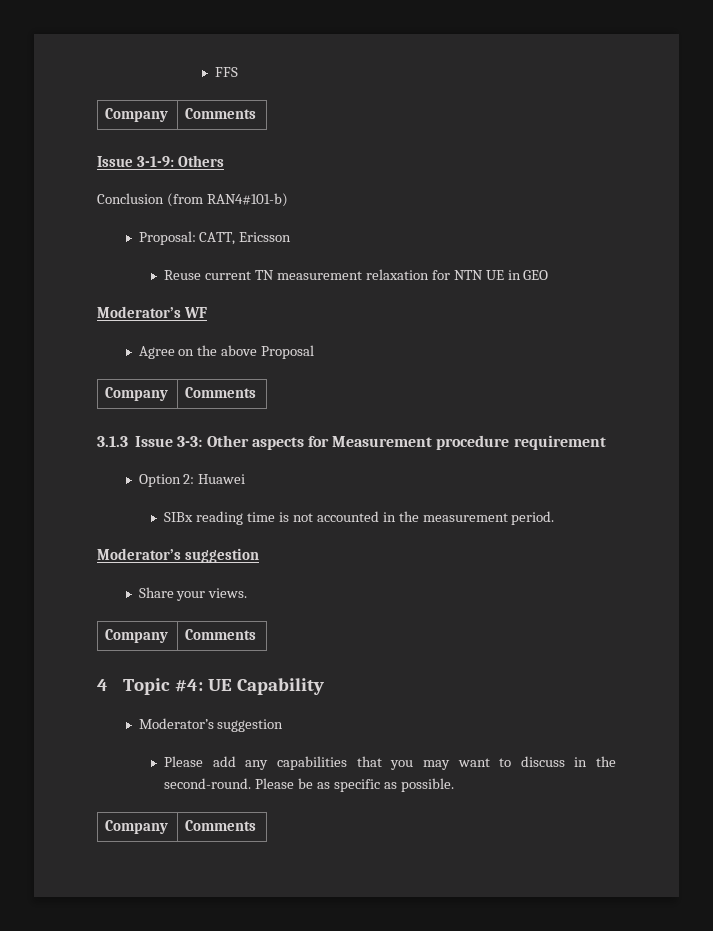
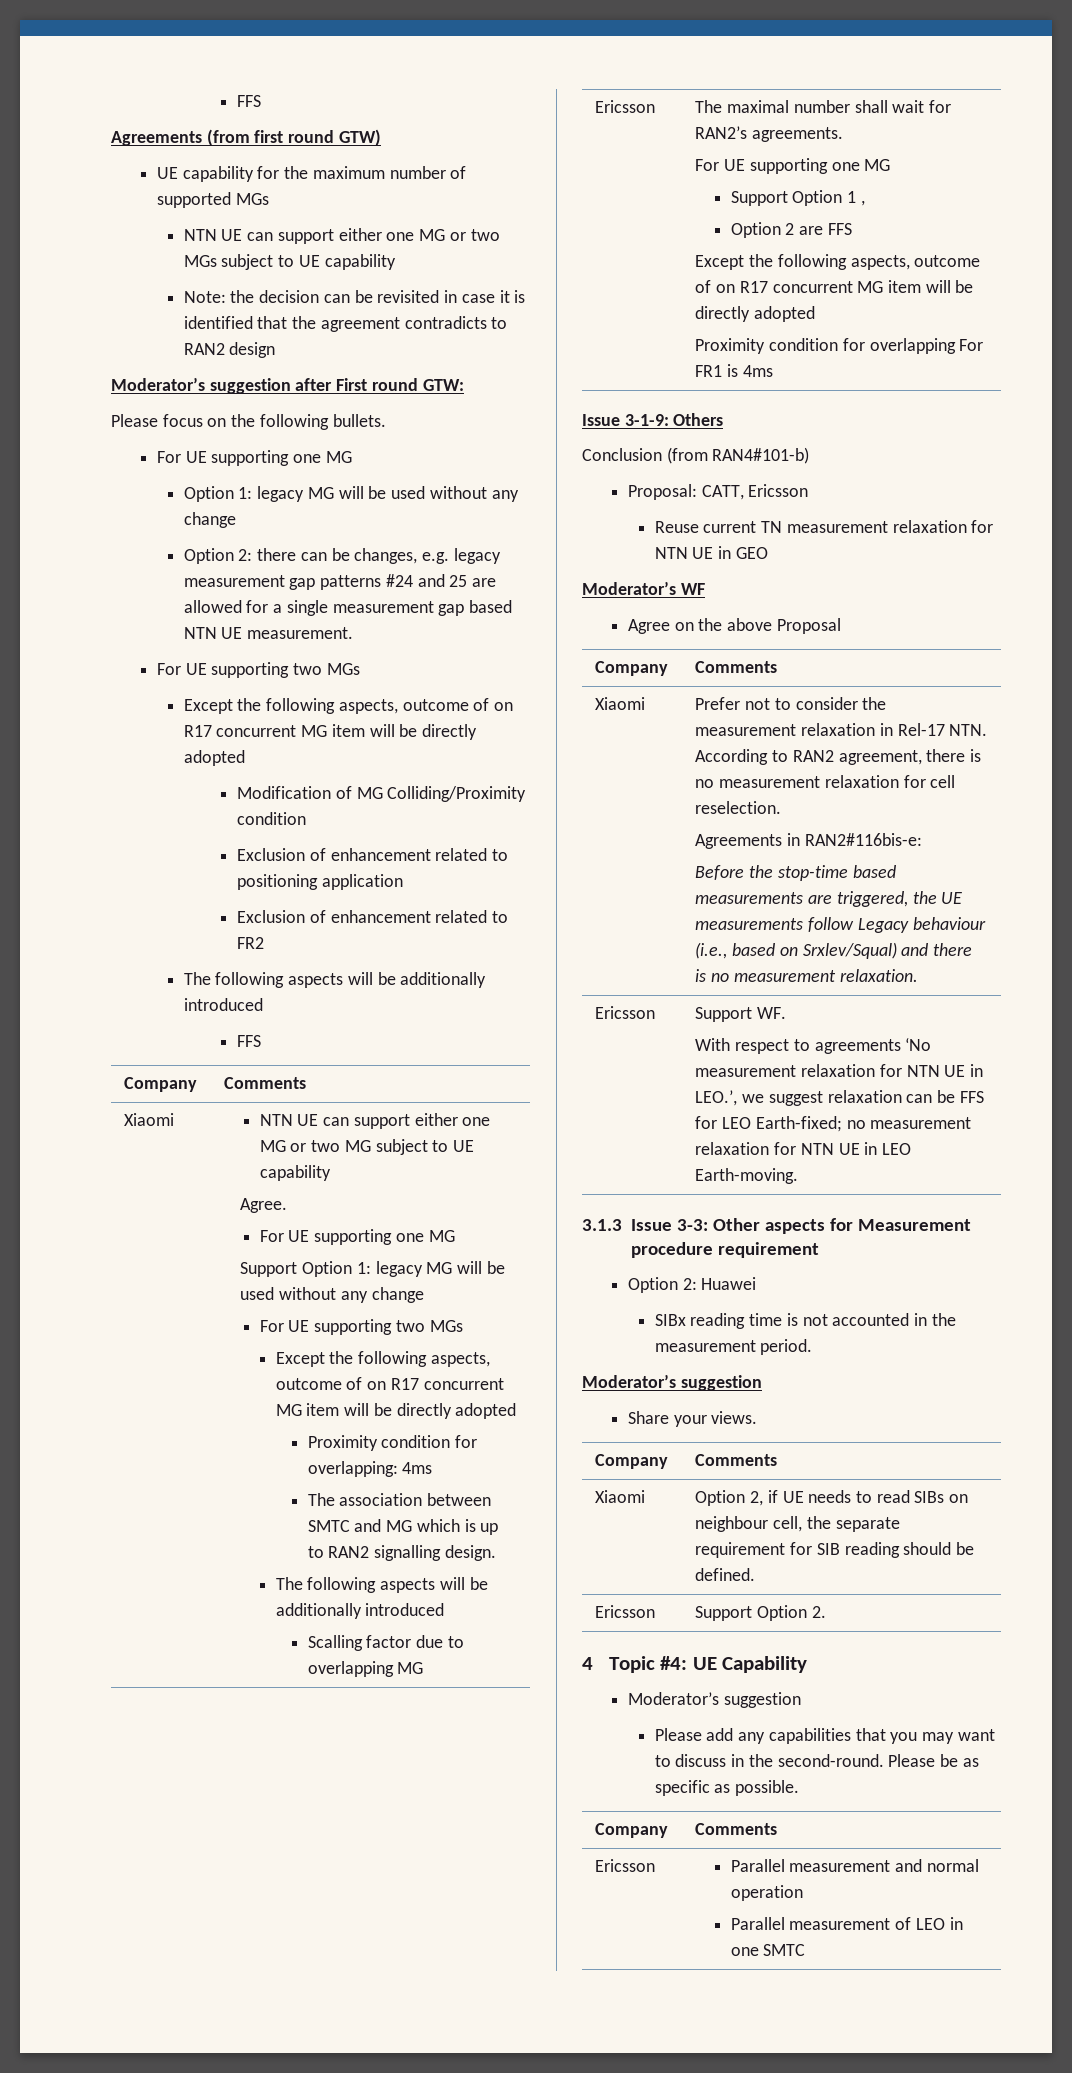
[215,67,239,77] [105,108,169,122] [185,108,257,119] FFS // Company | Comments -> [237,95,262,107] [111,129,381,146] [156,166,467,182] [156,192,269,208] [183,228,500,244] [183,254,396,270] [183,290,526,303] [183,316,508,332] [183,342,276,358] [111,377,464,394] [111,414,386,430] [156,450,352,466] [183,486,519,502] [183,512,236,528] [183,548,501,564] [183,574,497,590] [183,600,513,616] [183,627,354,639] [156,662,360,678] [183,698,514,714] [183,724,478,740] [183,750,245,766] [237,786,527,802] [237,812,307,825] [237,848,509,861] [237,874,403,890] [237,910,509,923] [237,937,265,949] [183,972,487,988] [183,998,263,1011] [237,1035,262,1047] [124,1077,198,1092] [224,1077,307,1089] [124,1113,175,1126] [259,1113,491,1129] [259,1139,475,1155] [259,1165,331,1181] [240,1198,288,1213] [259,1229,455,1245] [240,1261,505,1277] [240,1287,424,1303] [259,1319,463,1335] [275,1351,490,1367] [275,1377,504,1390] [275,1403,517,1419] [307,1435,478,1451] [307,1461,433,1477] [307,1493,492,1506] [307,1519,499,1535] [307,1545,496,1561] [275,1577,488,1593] [275,1603,445,1619] [307,1635,464,1651] [307,1661,424,1677] [595,100,656,113] [695,100,951,113] [695,126,844,142] [695,158,891,174] [730,190,865,206] [730,222,852,238] [695,254,981,270] [695,280,974,293] [695,306,816,322] [695,338,984,354] [695,364,773,377] FFS // Agreements (from first round GTW) // UE capability for the maximum number of supported MGs // NTN UE can support either one MG or two MGs subject to UE capability // Note: the decision can be revisited in case it is identified that the agreement contradicts to RAN2 design // Moderator’s suggestion after First round GTW: // Please focus on the following bullets. // For UE supporting one MG // Option 1: legacy MG will be used without any change // Option 2: there can be changes, e.g. legacy measurement gap patterns #24 and 25 are allowed for a single measurement gap based NTN UE measurement. // For UE supporting two MGs // Except the following aspects, outcome of on R17 concurrent MG item will be directly adopted // Modification of MG Colliding/Proximity condition // Exclusion of enhancement related to positioning application // Exclusion of enhancement related to FR2 // The following aspects will be additionally introduced // FFS // Company | Comments // Xiaomi | NTN UE can support either one MG or two MG subject to UE capability // Agree. // For UE supporting one MG // Support Option 1: legacy MG will be used without any change // For UE supporting two MGs // Except the following aspects, outcome of on R17 concurrent MG item will be directly adopted // Proximity condition for overlapping: 4ms // The association between SMTC and MG which is up to RAN2 signalling design. // The following aspects will be additionally introduced // Scalling factor due to overlapping MG // Ericsson | The maximal number shall wait for RAN2’s agreements. // For UE supporting one MG // Support Option 1 , // Option 2 are FFS // Except the following aspects, outcome of on R17 concurrent MG item will be directly adopted // Proximity condition for overlapping For FR1 is 4ms
(257, 392) none -> [595,697,646,710] [695,697,887,710] [695,723,988,736] [695,749,981,765] [695,775,956,788] [695,801,782,814] [695,833,922,849] [695,865,896,881] [695,891,963,907] [695,917,986,933] [695,942,972,959] [695,969,918,982] [595,1006,656,1019] [695,1007,787,1022] [695,1038,932,1054] [695,1064,983,1077] [695,1090,984,1106] [695,1116,972,1132] [695,1142,911,1155] [695,1168,799,1184] // Xiaomi | Prefer not to consider the measurement relaxation in Rel-17 NTN. According to RAN2 agreement, there is no measurement relaxation for cell reselection. // Agreements in RAN2#116bis-e: // Before the stop-time based measurements are triggered, the UE measurements follow Legacy behaviour (i.e., based on Srxlev/Squal) and there is no measurement relaxation. // Ericsson | Support WF. // With respect to agreements ‘No measurement relaxation for NTN UE in LEO.’, we suggest relaxation can be FFS for LEO Earth-fixed; no measurement relaxation for NTN UE in LEO Earth-moving.
(257, 634) none -> [595,1490,646,1503] [695,1490,969,1506] [695,1516,900,1532] [695,1542,974,1558] [695,1568,756,1581] [595,1605,656,1618] [695,1605,826,1621] // Xiaomi | Option 2, if UE needs to read SIBs on neighbour cell, the separate requirement for SIB reading should be defined. // Ericsson | Support Option 2.
(257, 825) none -> [595,1859,656,1872] [730,1859,979,1872] [730,1885,803,1901] [730,1917,963,1930] [730,1944,806,1956] // Ericsson | Parallel measurement and normal operation // Parallel measurement of LEO in one SMTC

